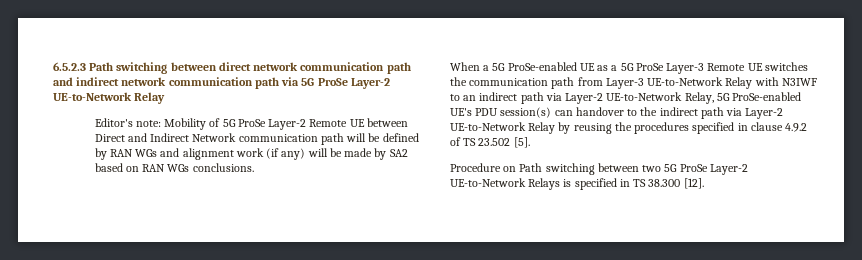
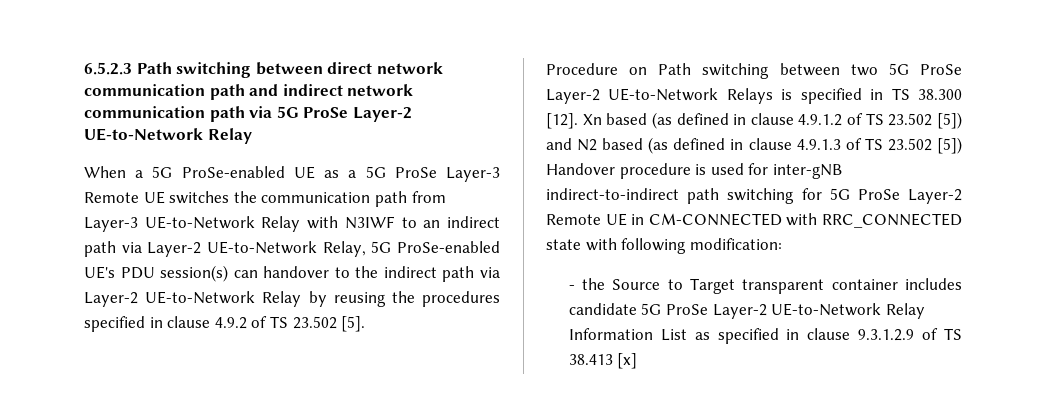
[94,118,408,130] [94,133,419,145] [94,148,408,160] [94,163,254,172] // Editor's note: Mobility of 5G ProSe Layer-2 Remote UE between Direct and Indirect Network communication path will be defined by RAN WGs and alignment work (if any) will be made by SA2 based on RAN WGs conclusions. -> (252, 136) none
(704, 183) none -> [582,112,962,129] [546,137,962,154] [546,163,842,179] [546,188,962,204] [546,213,962,228] [546,238,782,254] [568,278,962,294] [568,303,925,319] [568,328,962,344] [568,353,638,369] Xn based (as defined in clause 4.9.1.2 of TS 23.502 [5]) and N2 based (as defined in clause 4.9.1.3 of TS 23.502 [5]) Handover procedure is used for inter-gNB indirect-to-indirect path switching for 5G ProSe Layer-2 Remote UE in CM-CONNECTED with RRC_CONNECTED state with following modification: // - the Source to Target transparent container includes candidate 5G ProSe Layer-2 UE-to-Network Relay Information List as specified in clause 9.3.1.2.9 of TS 38.413 [x]

